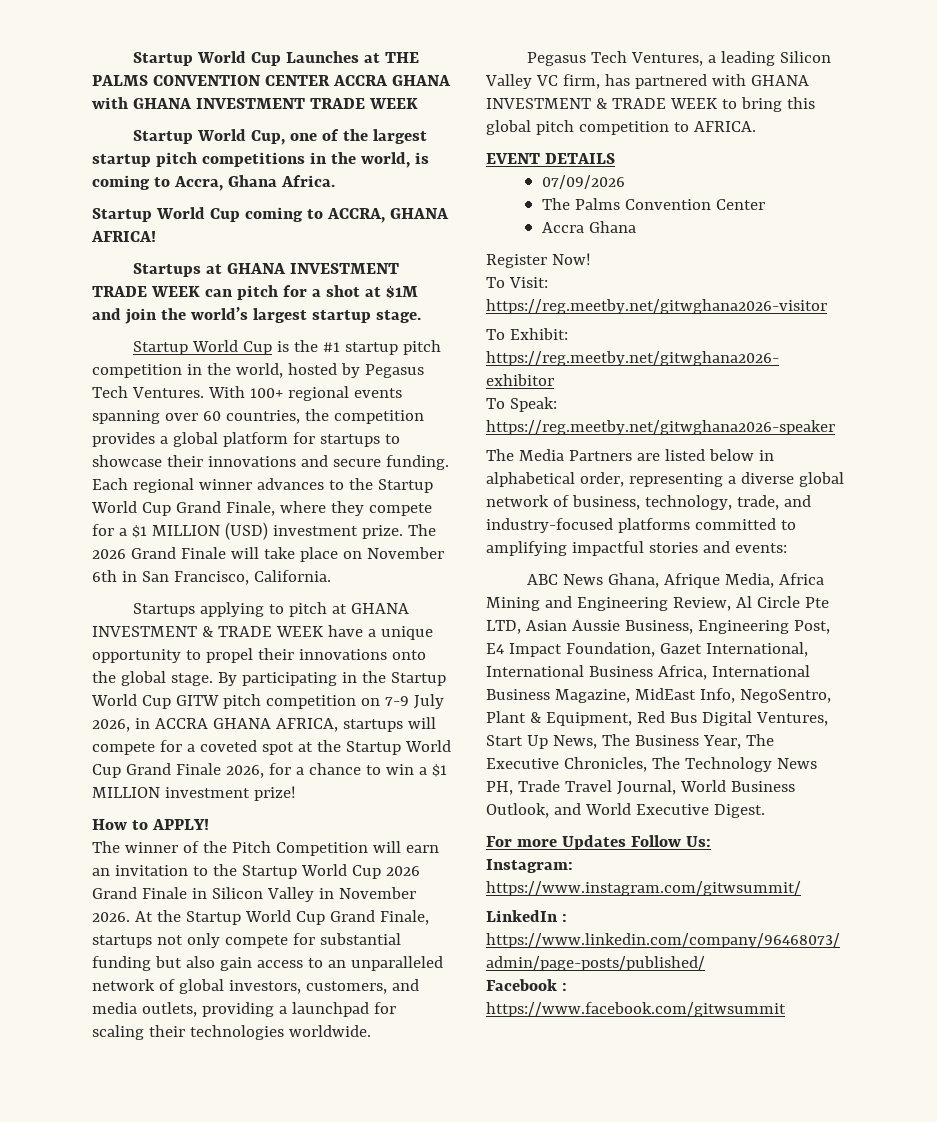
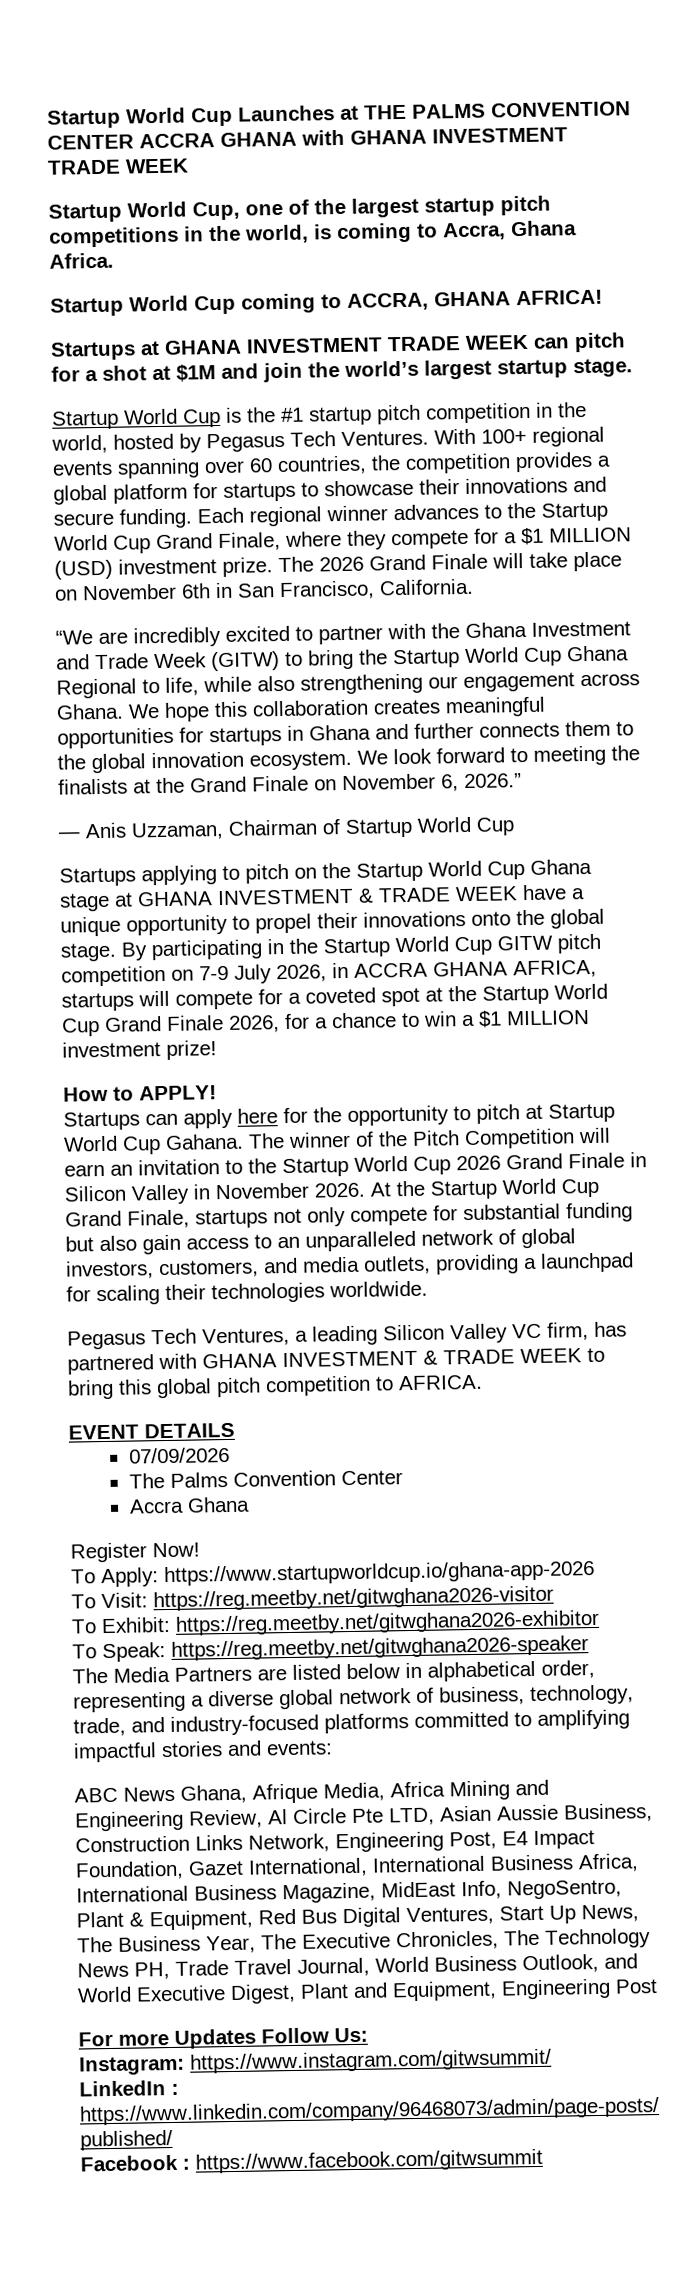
[132,602,327,617] Startups applying to pitch -> [55,621,631,648] [56,645,629,672] [56,672,640,699] [56,696,546,722] [57,720,634,749] [57,745,640,774] [58,773,522,795] [58,816,515,841] [59,858,592,887] [59,892,110,912] “We are incredibly excited to partner with the Ghana Investment and Trade Week (GITW) to bring the Startup World Cup Ghana Regional to life, while also strengthening our engagement across Ghana. We hope this collaboration creates meaningful opportunities for startups in Ghana and further connects them to the global innovation ecosystem. We look forward to meeting the finalists at the Grand Finale on November 6, 2026.” // — Anis Uzzaman, Chairman of Startup World Cup // Startups applying to pitch on the Startup World Cup Ghana stage
(209, 824) none -> [63,1103,615,1131] [63,1133,244,1155] Startups can apply here for the opportunity to pitch at Startup World Cup Gahana.
(591, 259) none -> [71,1559,595,1588] // To Apply: https://www.startupworldcup.io/ghana-app-2026
(693, 627) none -> [75,1833,330,1853] Construction Links Network,
[713,804,765,818] Digest. -> [230,1978,658,2005] Digest, Plant and Equipment, Engineering Post

